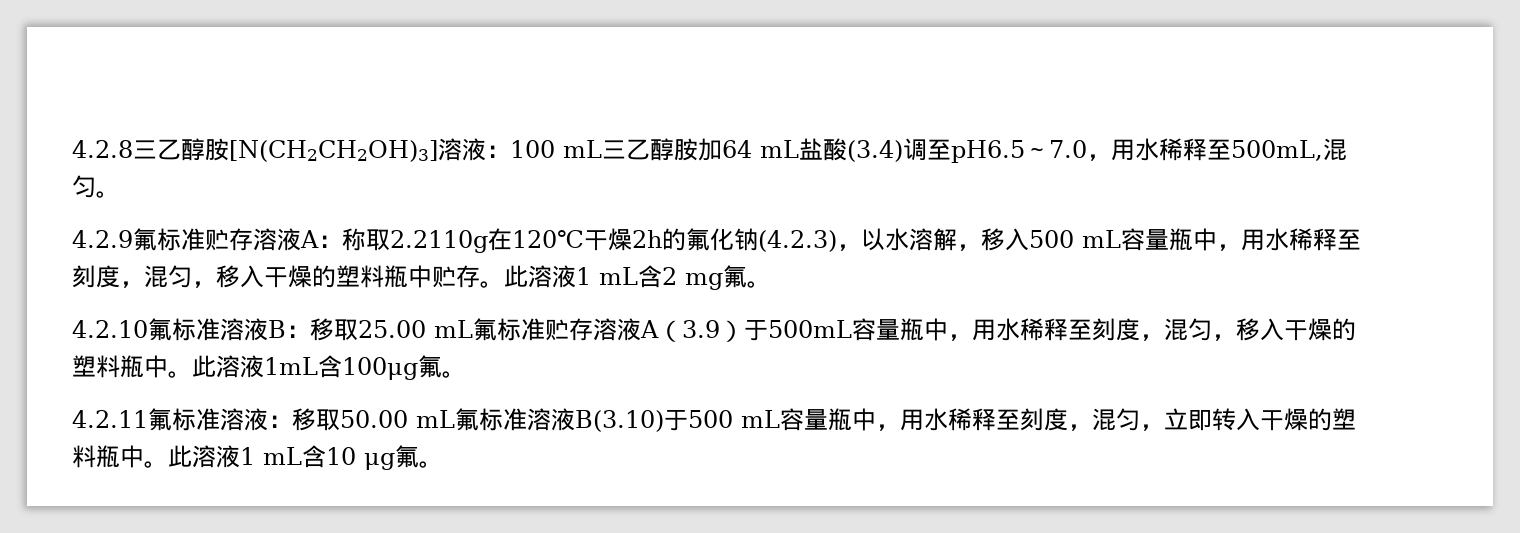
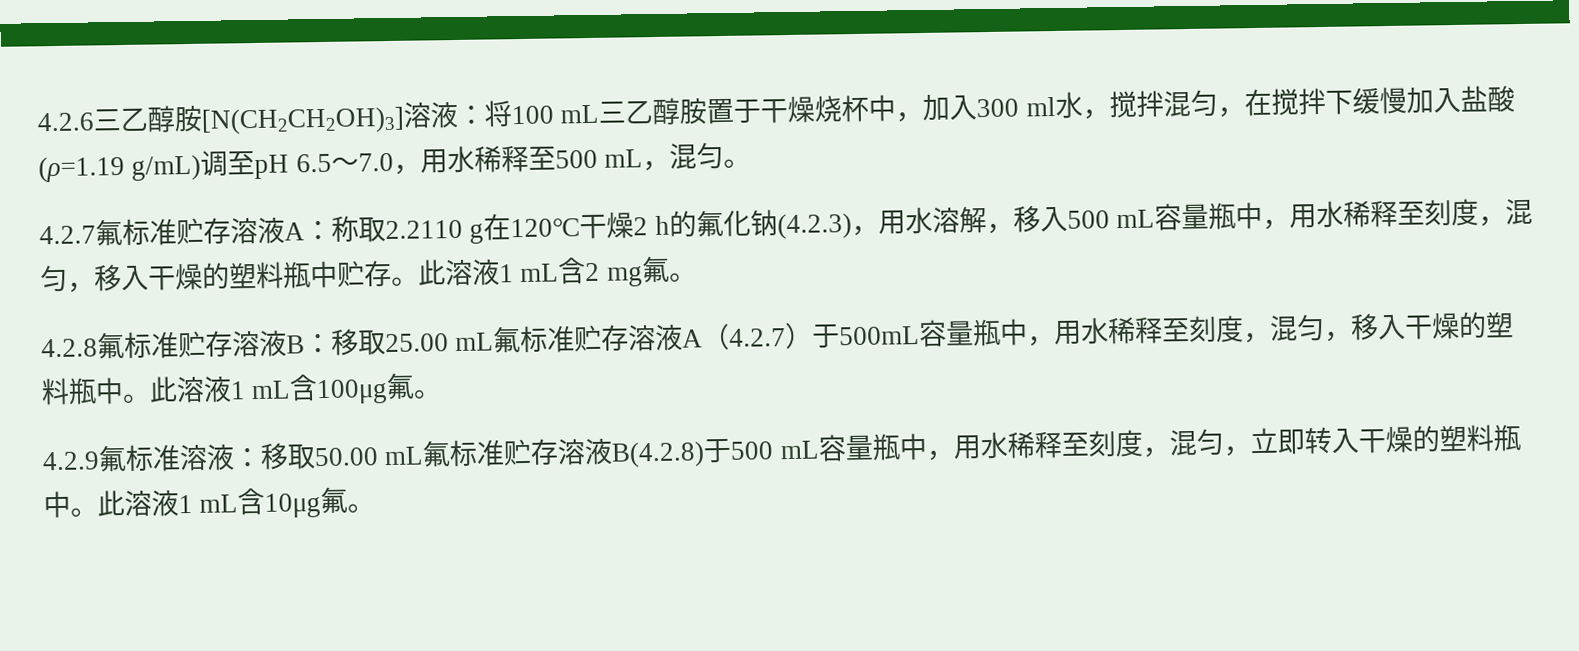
[72,140,133,158] 4.2.8 -> [37,112,94,132] 4.2.6
(510, 151) none -> [484,100,512,127] 将
[698,138,1025,163] 加64 mL盐酸(3.4)调至pH6.5 -> [706,85,1515,125] [38,150,332,183] 置于干燥烧杯中，加入300 ml水，搅拌混匀，在搅拌下缓慢加入盐酸(ρ=1.19 g/mL)调至pH 6.5
[1231,140,1323,161] 500mL, -> [554,149,670,172] 500 mL，
[72,230,133,248] 4.2.9 -> [39,225,96,245] 4.2.7
[390,230,488,253] 2.2110g -> [385,219,485,244] 2.2110 g
[632,230,662,248] 2h -> [633,215,670,236] 2 h
[861,228,885,251] 以 -> [877,210,906,235] 用
[72,318,220,341] 4.2.10氟标准 -> [41,330,233,360] 4.2.8氟标准贮存
[682,320,720,338] 3.9 -> [729,328,787,347] 4.2.7
[264,357,318,375] 1mL -> [230,380,292,400] 1 mL
[72,410,148,428] 4.2.11 -> [42,451,100,471] 4.2.9
[527,408,664,432] 溶液B(3.10) -> [503,437,706,468] 贮存溶液B(4.2.8)
[326,447,395,470] 10 μg -> [264,493,322,518] 10μg

